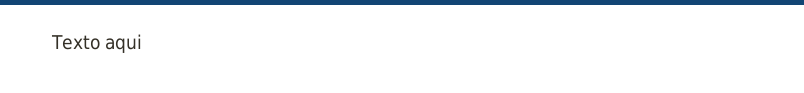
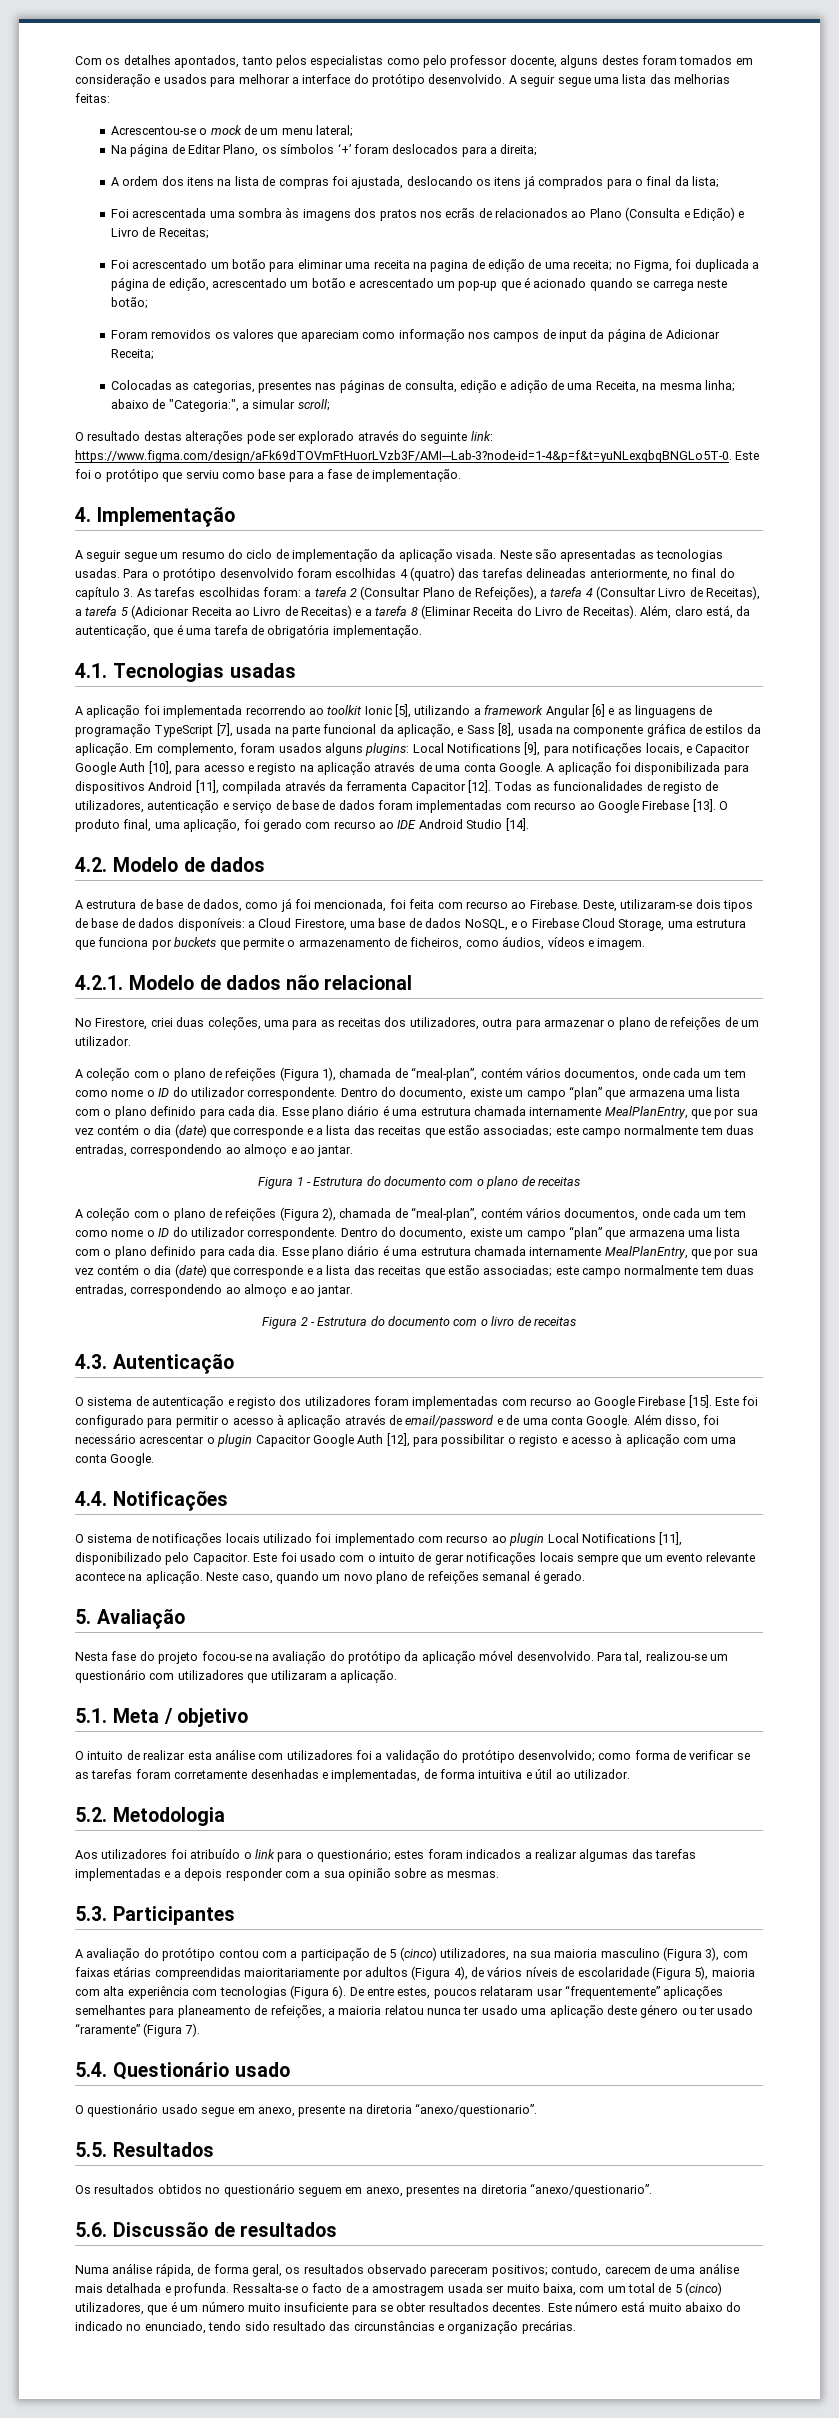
[51,34,143,53] Texto aqui -> [75,55,753,68] [75,73,730,87] [75,93,110,103] [110,125,354,137] [110,143,538,157] [110,175,720,189] [110,207,745,221] [110,227,209,239] [110,259,760,272] [110,277,727,291] [110,297,148,309] [110,328,720,342] [110,349,154,360] [110,379,735,393] [110,399,330,412] [75,430,493,444] [75,450,760,463] [75,468,462,482] [75,507,236,527] [75,549,723,562] [75,567,735,581] [75,586,761,600] [75,605,751,619] [75,624,422,638] [75,663,296,682] [75,704,713,718] [75,723,761,737] [75,742,751,756] [75,761,749,775] [75,780,719,794] [75,799,728,813] [75,818,529,832] [75,857,265,872] [75,898,754,912] [75,918,747,931] [75,936,646,950] [75,975,413,990] [75,1017,760,1030] [75,1036,131,1046] [75,1067,746,1081] [75,1086,741,1100] [75,1105,758,1119] [75,1124,755,1138] [75,1144,354,1157] [258,1176,580,1189] [75,1207,746,1221] [75,1226,741,1240] [75,1245,758,1259] [75,1264,755,1278] [75,1284,354,1297] [262,1316,576,1329] [75,1354,235,1374] [75,1395,759,1409] [75,1414,720,1428] [75,1433,737,1447] [75,1453,155,1466] [75,1491,229,1511] [75,1532,683,1546] [75,1552,756,1565] [75,1570,585,1584] [75,1609,186,1629] [75,1650,728,1664] [75,1669,398,1683] [75,1708,248,1727] [75,1749,750,1763] [75,1769,630,1782] [75,1807,226,1826] [75,1848,696,1862] [75,1868,500,1881] [75,1906,236,1925] [75,1947,748,1961] [75,1966,755,1980] [75,1985,724,1999] [75,2004,754,2018] [75,2023,200,2037] [75,2062,290,2080] [75,2103,538,2117] [75,2142,215,2157] [75,2183,653,2197] [75,2222,337,2237] [75,2263,739,2277] [75,2282,723,2296] [75,2301,742,2315] [75,2320,576,2334] Com os detalhes apontados, tanto pelos especialistas como pelo professor docente, alguns destes foram tomados em consideração e usados para melhorar a interface do protótipo desenvolvido. A seguir segue uma lista das melhorias feitas: // Acrescentou-se o mock de um menu lateral; // Na página de Editar Plano, os símbolos ‘+’ foram deslocados para a direita; // A ordem dos itens na lista de compras foi ajustada, deslocando os itens já comprados para o final da lista; // Foi acrescentada uma sombra às imagens dos pratos nos ecrãs de relacionados ao Plano (Consulta e Edição) e Livro de Receitas; // Foi acrescentado um botão para eliminar uma receita na pagina de edição de uma receita; no Figma, foi duplicada a página de edição, acrescentado um botão e acrescentado um pop-up que é acionado quando se carrega neste botão; // Foram removidos os valores que apareciam como informação nos campos de input da página de Adicionar Receita; // Colocadas as categorias, presentes nas páginas de consulta, edição e adição de uma Receita, na mesma linha; abaixo de "Categoria:", a simular scroll; // O resultado destas alterações pode ser explorado através do seguinte link: https://www.figma.com/design/aFk69dTOVmFtHuorLVzb3F/AMI---Lab-3?node-id=1-4&p=f&t=yuNLexqbqBNGLo5T-0. Este foi o protótipo que serviu como base para a fase de implementação. // 4. Implementação // A seguir segue um resumo do ciclo de implementação da aplicação visada. Neste são apresentadas as tecnologias usadas. Para o protótipo desenvolvido foram escolhidas 4 (quatro) das tarefas delineadas anteriormente, no final do capítulo 3. As tarefas escolhidas foram: a tarefa 2 (Consultar Plano de Refeições), a tarefa 4 (Consultar Livro de Receitas), a tarefa 5 (Adicionar Receita ao Livro de Receitas) e a tarefa 8 (Eliminar Receita do Livro de Receitas). Além, claro está, da autenticação, que é uma tarefa de obrigatória implementação. // 4.1. Tecnologias usadas // A aplicação foi implementada recorrendo ao toolkit Ionic [5], utilizando a framework Angular [6] e as linguagens de programação TypeScript [7], usada na parte funcional da aplicação, e Sass [8], usada na componente gráfica de estilos da aplicação. Em complemento, foram usados alguns plugins: Local Notifications [9], para notificações locais, e Capacitor Google Auth [10], para acesso e registo na aplicação através de uma conta Google. A aplicação foi disponibilizada para dispositivos Android [11], compilada através da ferramenta Capacitor [12]. Todas as funcionalidades de registo de utilizadores, autenticação e serviço de base de dados foram implementadas com recurso ao Google Firebase [13]. O produto final, uma aplicação, foi gerado com recurso ao IDE Android Studio [14]. // 4.2. Modelo de dados // A estrutura de base de dados, como já foi mencionada, foi feita com recurso ao Firebase. Deste, utilizaram-se dois tipos de base de dados disponíveis: a Cloud Firestore, uma base de dados NoSQL, e o Firebase Cloud Storage, uma estrutura que funciona por buckets que permite o armazenamento de ficheiros, como áudios, vídeos e imagem. // 4.2.1. Modelo de dados não relacional // No Firestore, criei duas coleções, uma para as receitas dos utilizadores, outra para armazenar o plano de refeições de um utilizador. // A coleção com o plano de refeições (Figura 1), chamada de “meal-plan”, contém vários documentos, onde cada um tem como nome o ID do utilizador correspondente. Dentro do documento, existe um campo “plan” que armazena uma lista com o plano definido para cada dia. Esse plano diário é uma estrutura chamada internamente MealPlanEntry, que por sua vez contém o dia (date) que corresponde e a lista das receitas que estão associadas; este campo normalmente tem duas entradas, correspondendo ao almoço e ao jantar. // Figura 1 - Estrutura do documento com o plano de receitas // A coleção com o plano de refeições (Figura 2), chamada de “meal-plan”, contém vários documentos, onde cada um tem como nome o ID do utilizador correspondente. Dentro do documento, existe um campo “plan” que armazena uma lista com o plano definido para cada dia. Esse plano diário é uma estrutura chamada internamente MealPlanEntry, que por sua vez contém o dia (date) que corresponde e a lista das receitas que estão associadas; este campo normalmente tem duas entradas, correspondendo ao almoço e ao jantar. // Figura 2 - Estrutura do documento com o livro de receitas // 4.3. Autenticação // O sistema de autenticação e registo dos utilizadores foram implementadas com recurso ao Google Firebase [15]. Este foi configurado para permitir o acesso à aplicação através de email/password e de uma conta Google. Além disso, foi necessário acrescentar o plugin Capacitor Google Auth [12], para possibilitar o registo e acesso à aplicação com uma conta Google. // 4.4. Notificações // O sistema de notificações locais utilizado foi implementado com recurso ao plugin Local Notifications [11], disponibilizado pelo Capacitor. Este foi usado com o intuito de gerar notificações locais sempre que um evento relevante acontece na aplicação. Neste caso, quando um novo plano de refeições semanal é gerado. // 5. Avaliação // Nesta fase do projeto focou-se na avaliação do protótipo da aplicação móvel desenvolvido. Para tal, realizou-se um questionário com utilizadores que utilizaram a aplicação. // 5.1. Meta / objetivo // O intuito de realizar esta análise com utilizadores foi a validação do protótipo desenvolvido; como forma de verificar se as tarefas foram corretamente desenhadas e implementadas, de forma intuitiva e útil ao utilizador. // 5.2. Metodologia // Aos utilizadores foi atribuído o link para o questionário; estes foram indicados a realizar algumas das tarefas implementadas e a depois responder com a sua opinião sobre as mesmas. // 5.3. Participantes // A avaliação do protótipo contou com a participação de 5 (cinco) utilizadores, na sua maioria masculino (Figura 3), com faixas etárias compreendidas maioritariamente por adultos (Figura 4), de vários níveis de escolaridade (Figura 5), maioria com alta experiência com tecnologias (Figura 6). De entre estes, poucos relataram usar “frequentemente” aplicações semelhantes para planeamento de refeições, a maioria relatou nunca ter usado uma aplicação deste género ou ter usado “raramente” (Figura 7). // 5.4. Questionário usado // O questionário usado segue em anexo, presente na diretoria “anexo/questionario”. // 5.5. Resultados // Os resultados obtidos no questionário seguem em anexo, presentes na diretoria “anexo/questionario”. // 5.6. Discussão de resultados // Numa análise rápida, de forma geral, os resultados observado pareceram positivos; contudo, carecem de uma análise mais detalhada e profunda. Ressalta-se o facto de a amostragem usada ser muito baixa, com um total de 5 (cinco) utilizadores, que é um número muito insuficiente para se obter resultados decentes. Este número está muito abaixo do indicado no enunciado, tendo sido resultado das circunstâncias e organização precárias.

